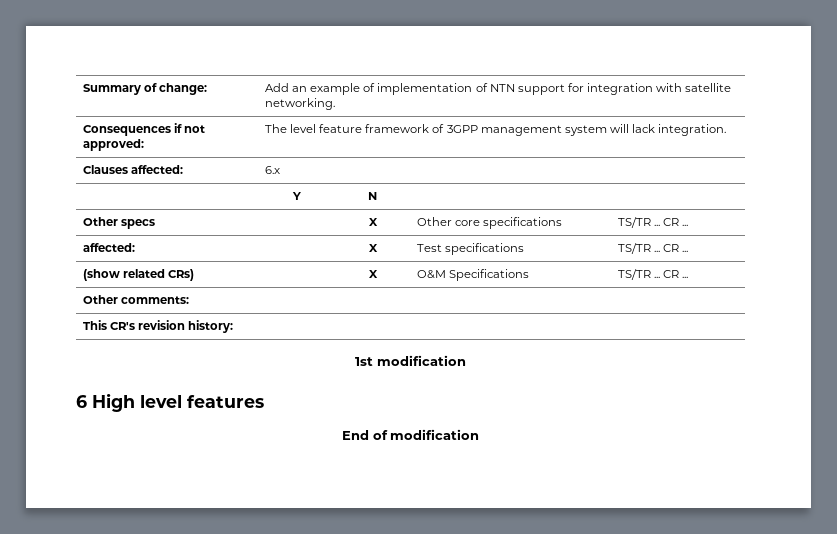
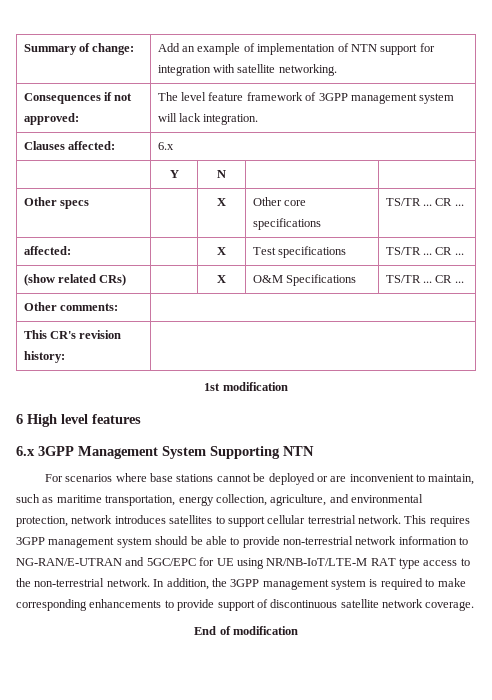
(264, 401) none -> [16,446,314,459] [44,473,475,485] [16,494,423,506] [16,515,470,527] [16,536,469,548] [16,557,470,569] [16,578,466,590] [16,599,475,611] // 6.x 3GPP Management System Supporting NTN // For scenarios where base stations cannot be deployed or are inconvenient to maintain, such as maritime transportation, energy collection, agriculture, and environmental protection, network introduces satellites to support cellular terrestrial network. This requires 3GPP management system should be able to provide non-terrestrial network information to NG-RAN/E-UTRAN and 5GC/EPC for UE using NR/NB-IoT/LTE-M RAT type access to the non-terrestrial network. In addition, the 3GPP management system is required to make corresponding enhancements to provide support of discontinuous satellite network coverage.

